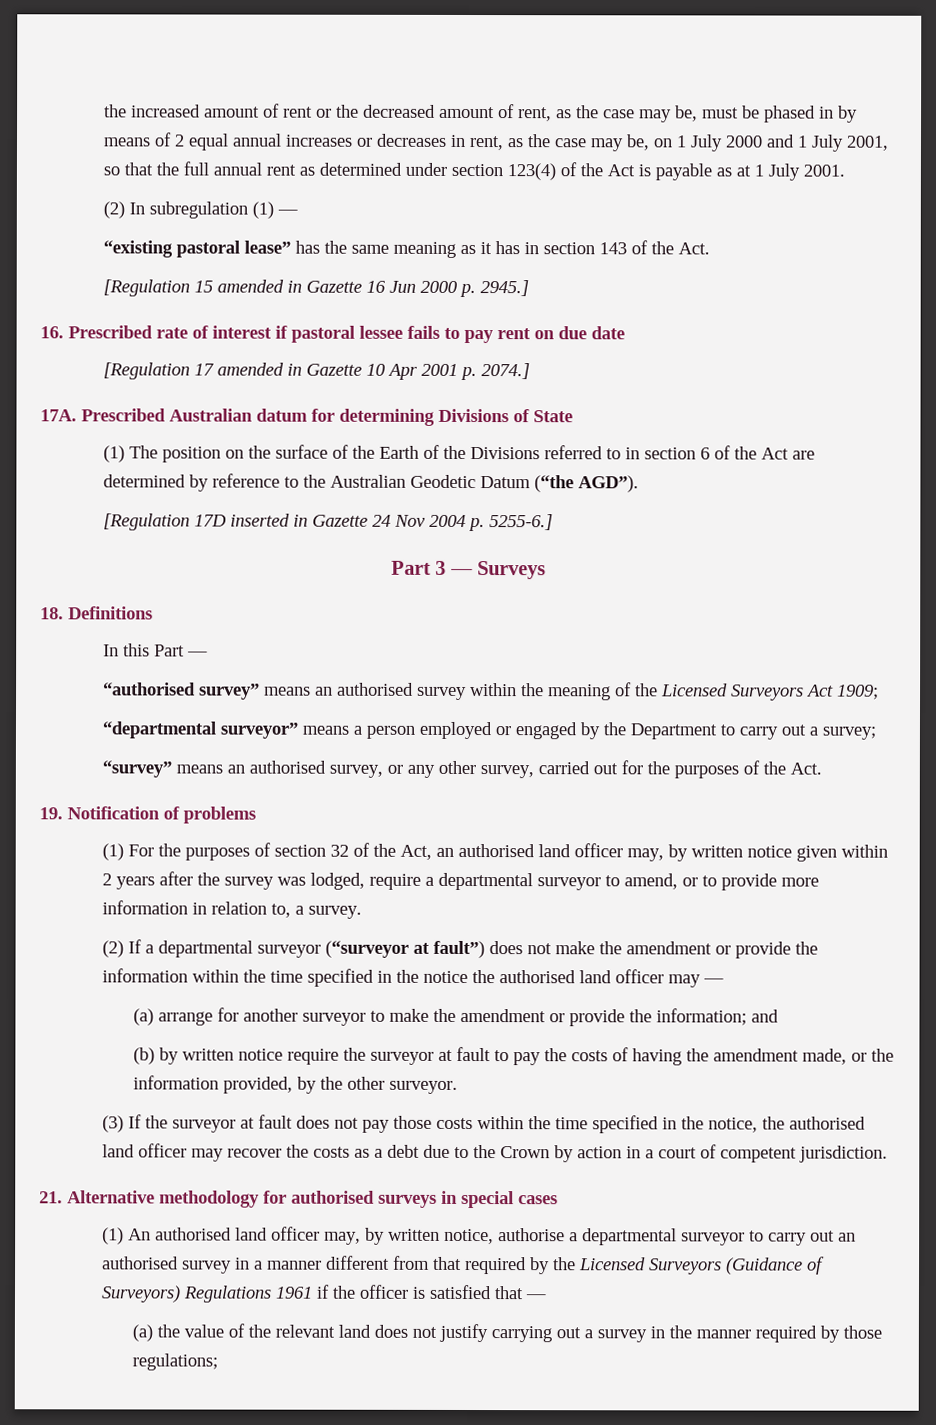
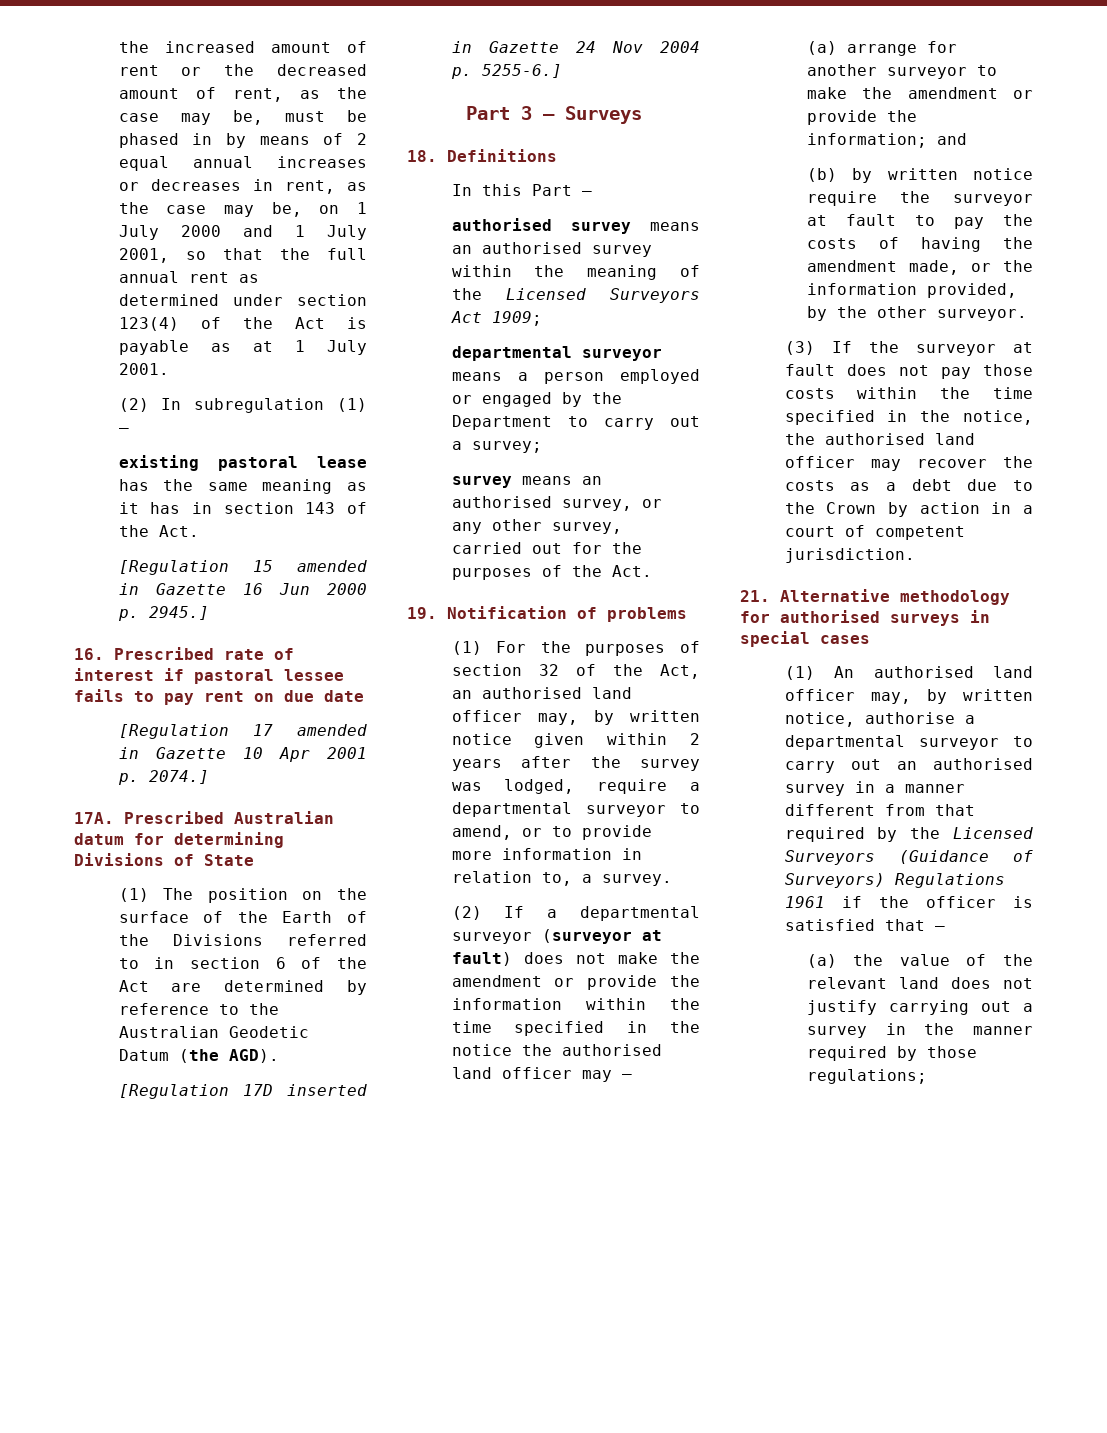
[102,240,291,258] “existing pastoral lease” -> [118,455,367,471] existing pastoral lease
[533,475,639,493] (“the AGD”). -> [178,1049,279,1063] (the AGD).
[102,682,260,700] “authorised survey” -> [451,218,631,234] authorised survey
[101,721,298,739] “departmental surveyor” -> [451,346,662,361] departmental surveyor
[101,760,172,778] “survey” -> [451,476,512,488] survey
[324,940,485,959] (“surveyor at fault”) -> [541,929,662,944] [451,952,512,966] (surveyor at fault)

